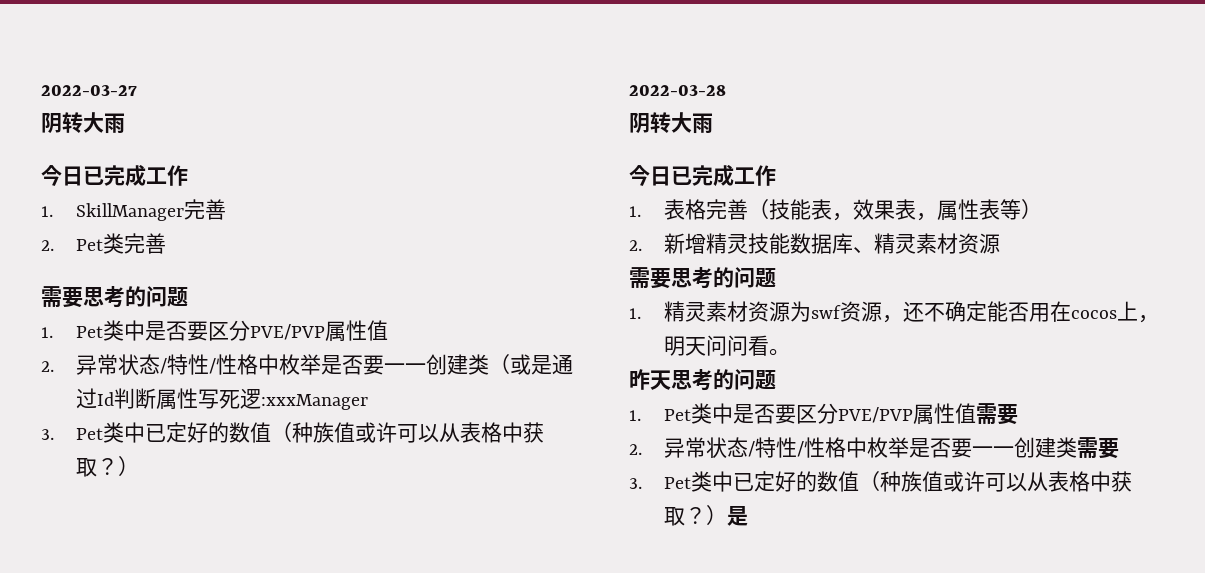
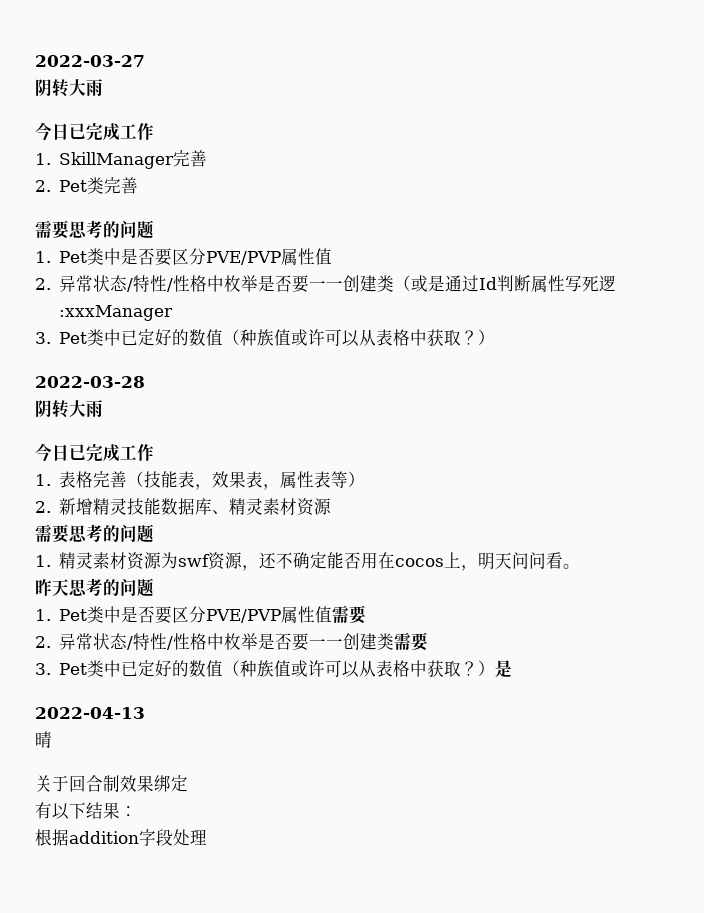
(749, 516) none -> [35,707,145,719] [35,731,52,748] [35,775,188,792] [35,802,137,820] [35,829,207,846] // 2022-04-13 // 晴 // 关于回合制效果绑定 // 有以下结果： // 根据addition字段处理

